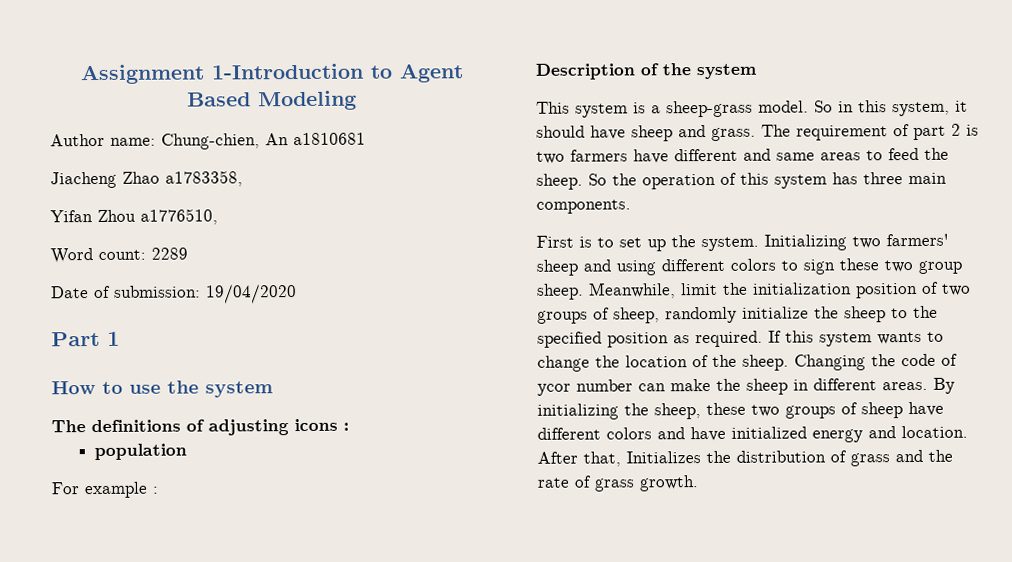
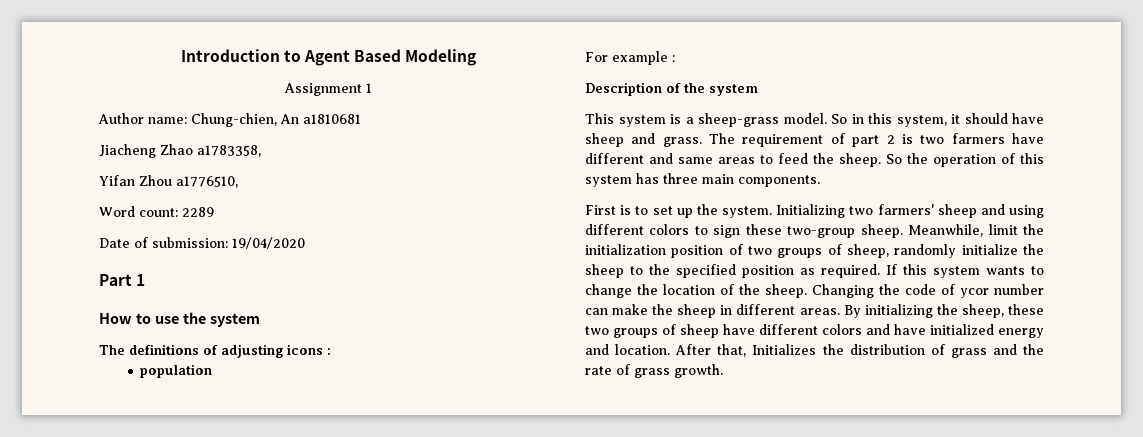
[79,63,364,85] Assignment 1-Introduction -> [180,49,280,62] Introduction
(357, 100) none -> [284,83,372,96] // Assignment 1
[884,260,962,274] two group -> [787,226,856,238] two-group

